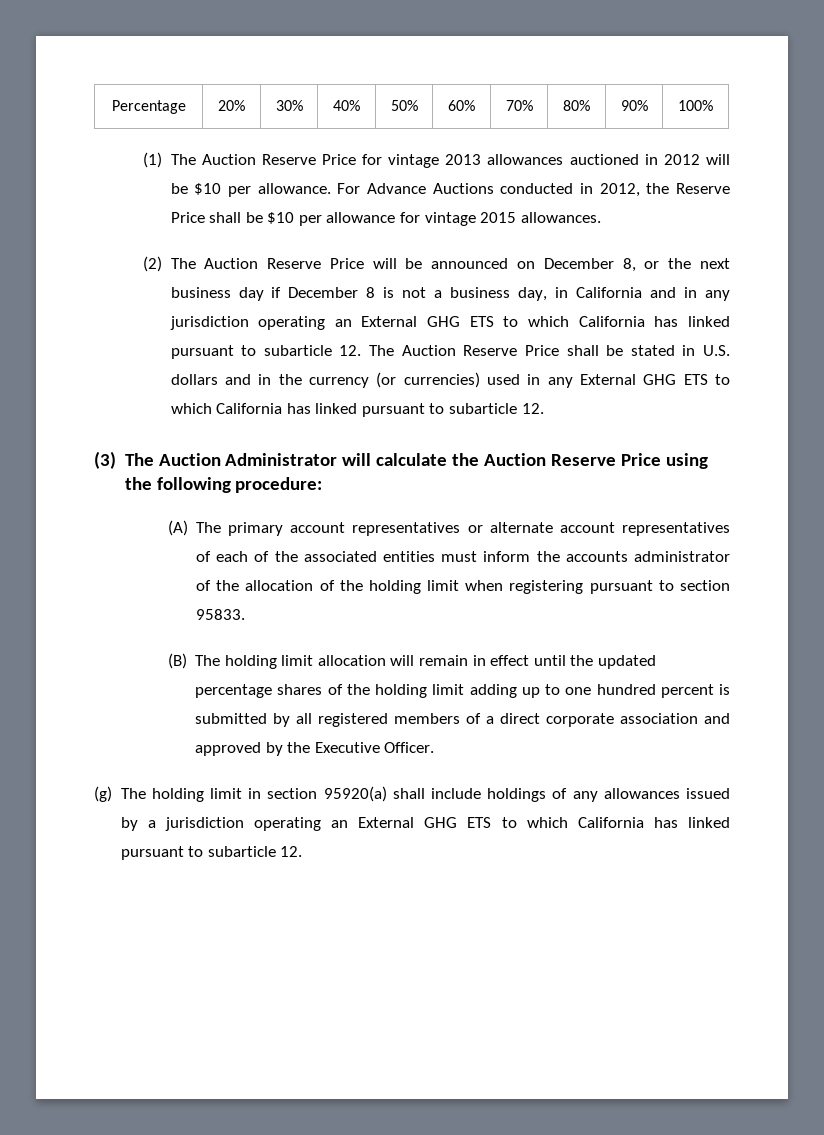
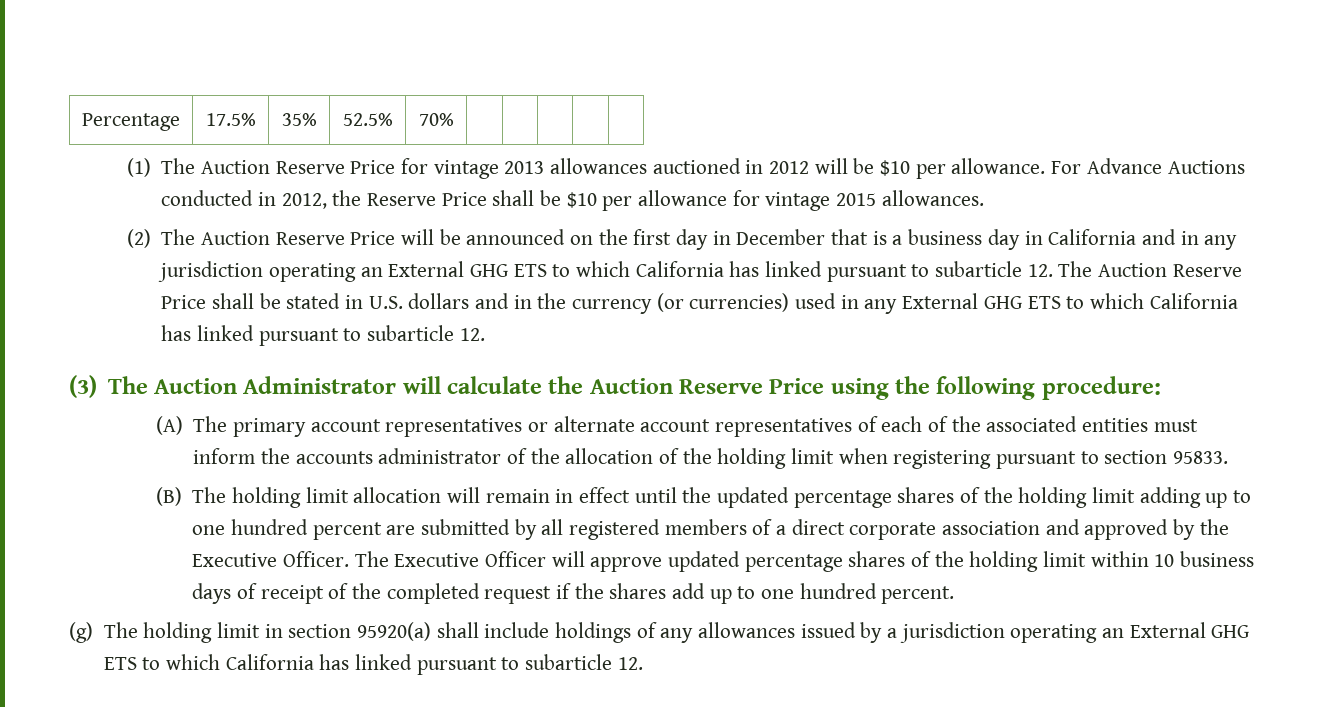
[218,100,245,111] [275,100,303,111] [333,100,360,111] [390,100,418,111] [448,100,475,111] [505,100,533,111] [563,100,590,111] [620,100,648,111] [678,100,713,111] 20% | 30% | 40% | 50% | 60% | 70% | 80% | 90% | 100% -> [205,113,256,126] [281,113,317,126] [342,113,393,126] [418,113,454,126] 17.5% | 35% | 52.5% | 70% | | | | |
[543,258,730,272] [170,287,548,301] December 8, or the next business day if December 8 is not a business day, -> [598,229,1020,250] the first day in December that is a business day
[718,684,730,695] is -> [386,525,416,535] are
(435, 747) none -> [354,551,1255,572] [192,583,955,604] The Executive Officer will approve updated percentage shares of the holding limit within 10 business days of receipt of the completed request if the shares add up to one hundred percent.

